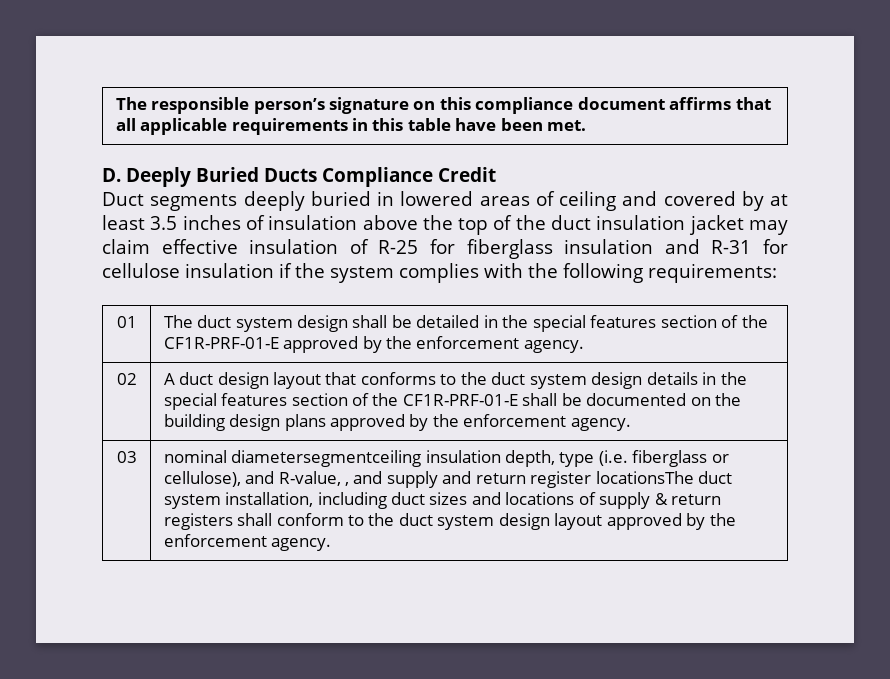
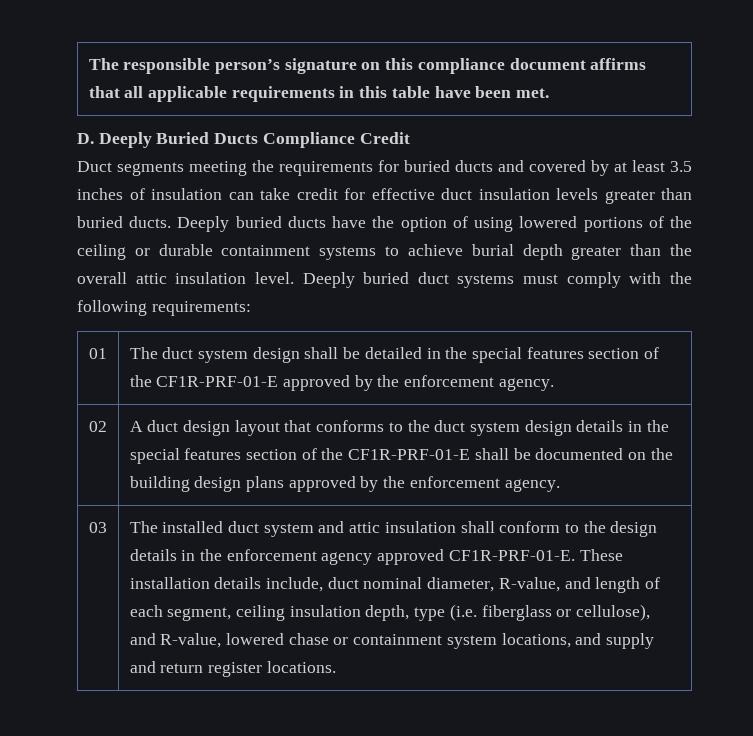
[243,191,616,211] deeply buried in lowered areas of ceiling -> [189,160,493,176] meeting the requirements for buried ducts
[362,215,788,235] [102,239,789,259] [102,263,479,283] above the top of the duct insulation jacket may claim effective insulation of R‐25 for fiberglass insulation and R‐31 for cellulose insulation if the system complies -> [228,188,692,204] [77,216,692,232] [77,244,692,260] [77,272,621,288] can take credit for effective duct insulation levels greater than buried ducts. Deeply buried ducts have the option of using lowered portions of the ceiling or durable containment systems to achieve burial depth greater than the overall attic insulation level. Deeply buried duct systems must comply
[163,450,422,467] nominal diametersegmentceiling -> [129,521,658,537] [129,549,623,565] [129,577,661,593] [129,605,285,621] The installed duct system and attic insulation shall conform to the design details in the enforcement agency approved CF1R-PRF-01-E. These installation details include, duct nominal diameter, R-value, and length of each segment, ceiling
[344,482,349,486] , -> [225,633,571,649] lowered chase or containment system locations,
[595,471,733,484] [163,492,722,509] [163,513,736,530] [163,534,332,551] locationsThe duct system installation, including duct sizes and locations of supply & return registers shall conform to the duct system design layout approved by the enforcement agency. -> [266,661,336,673] locations.

